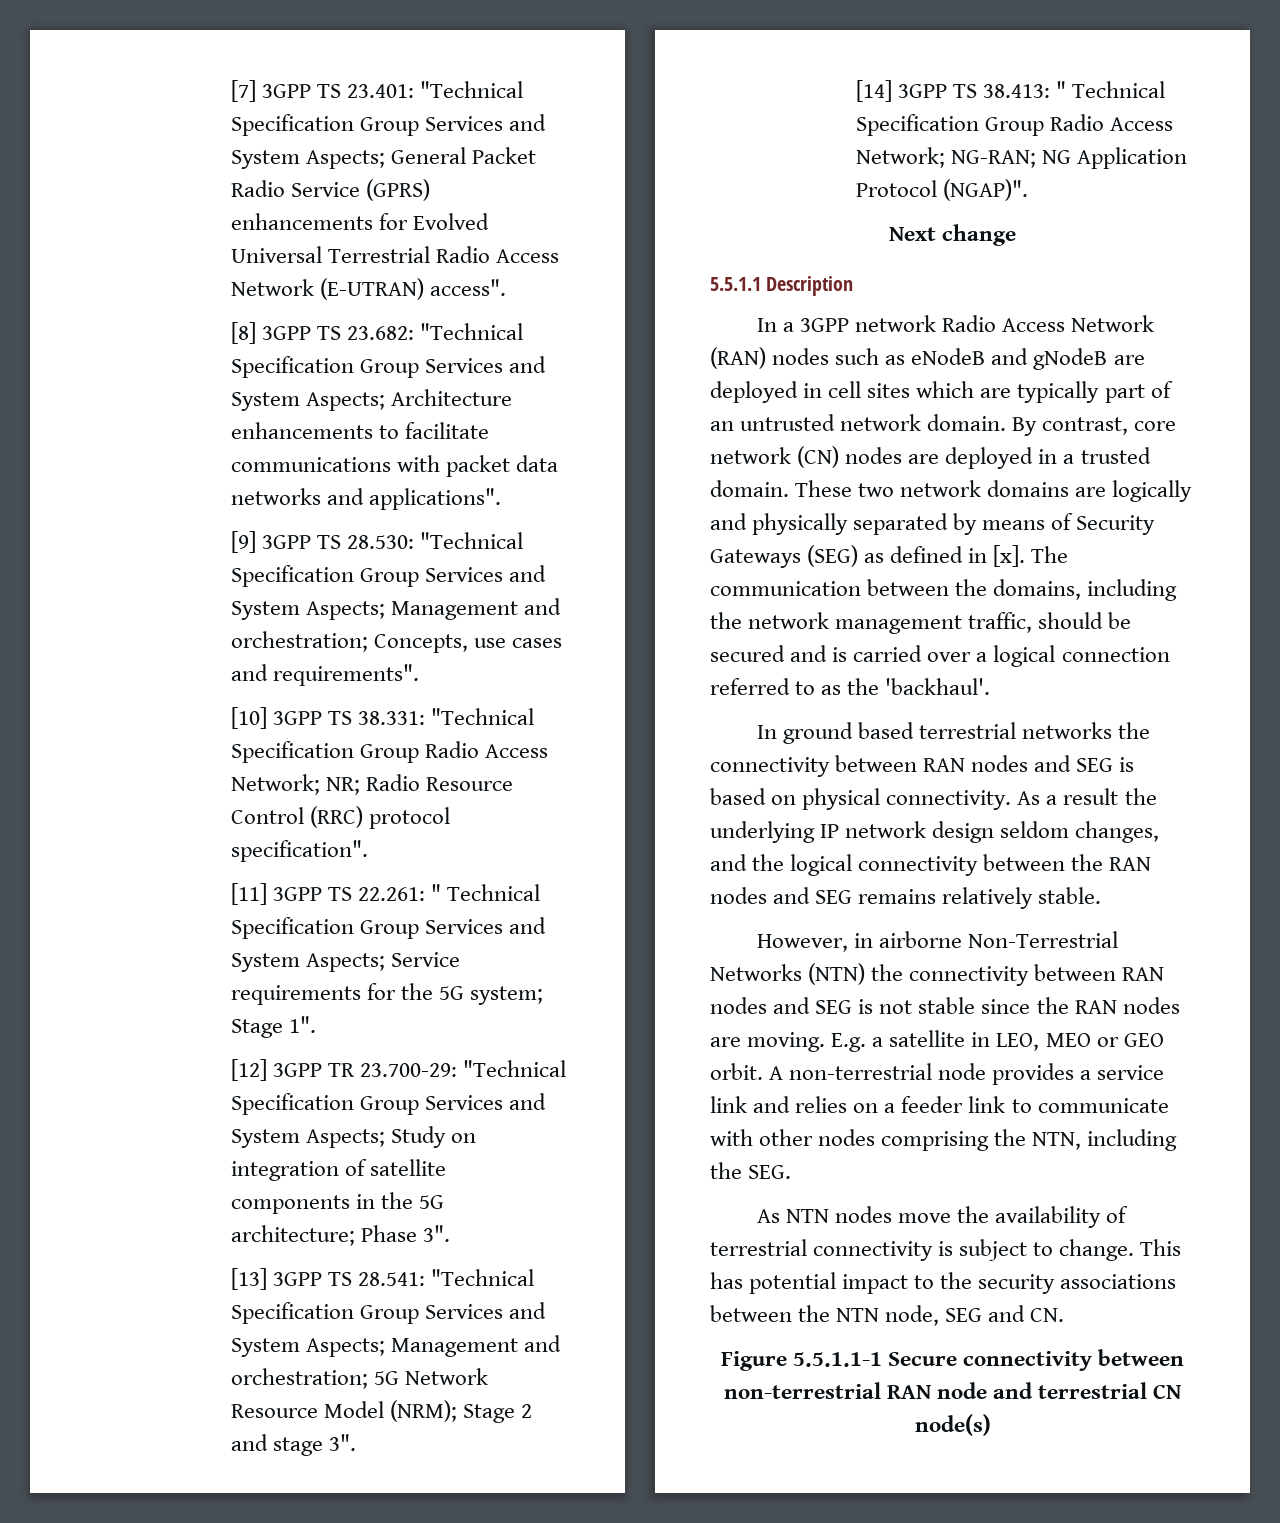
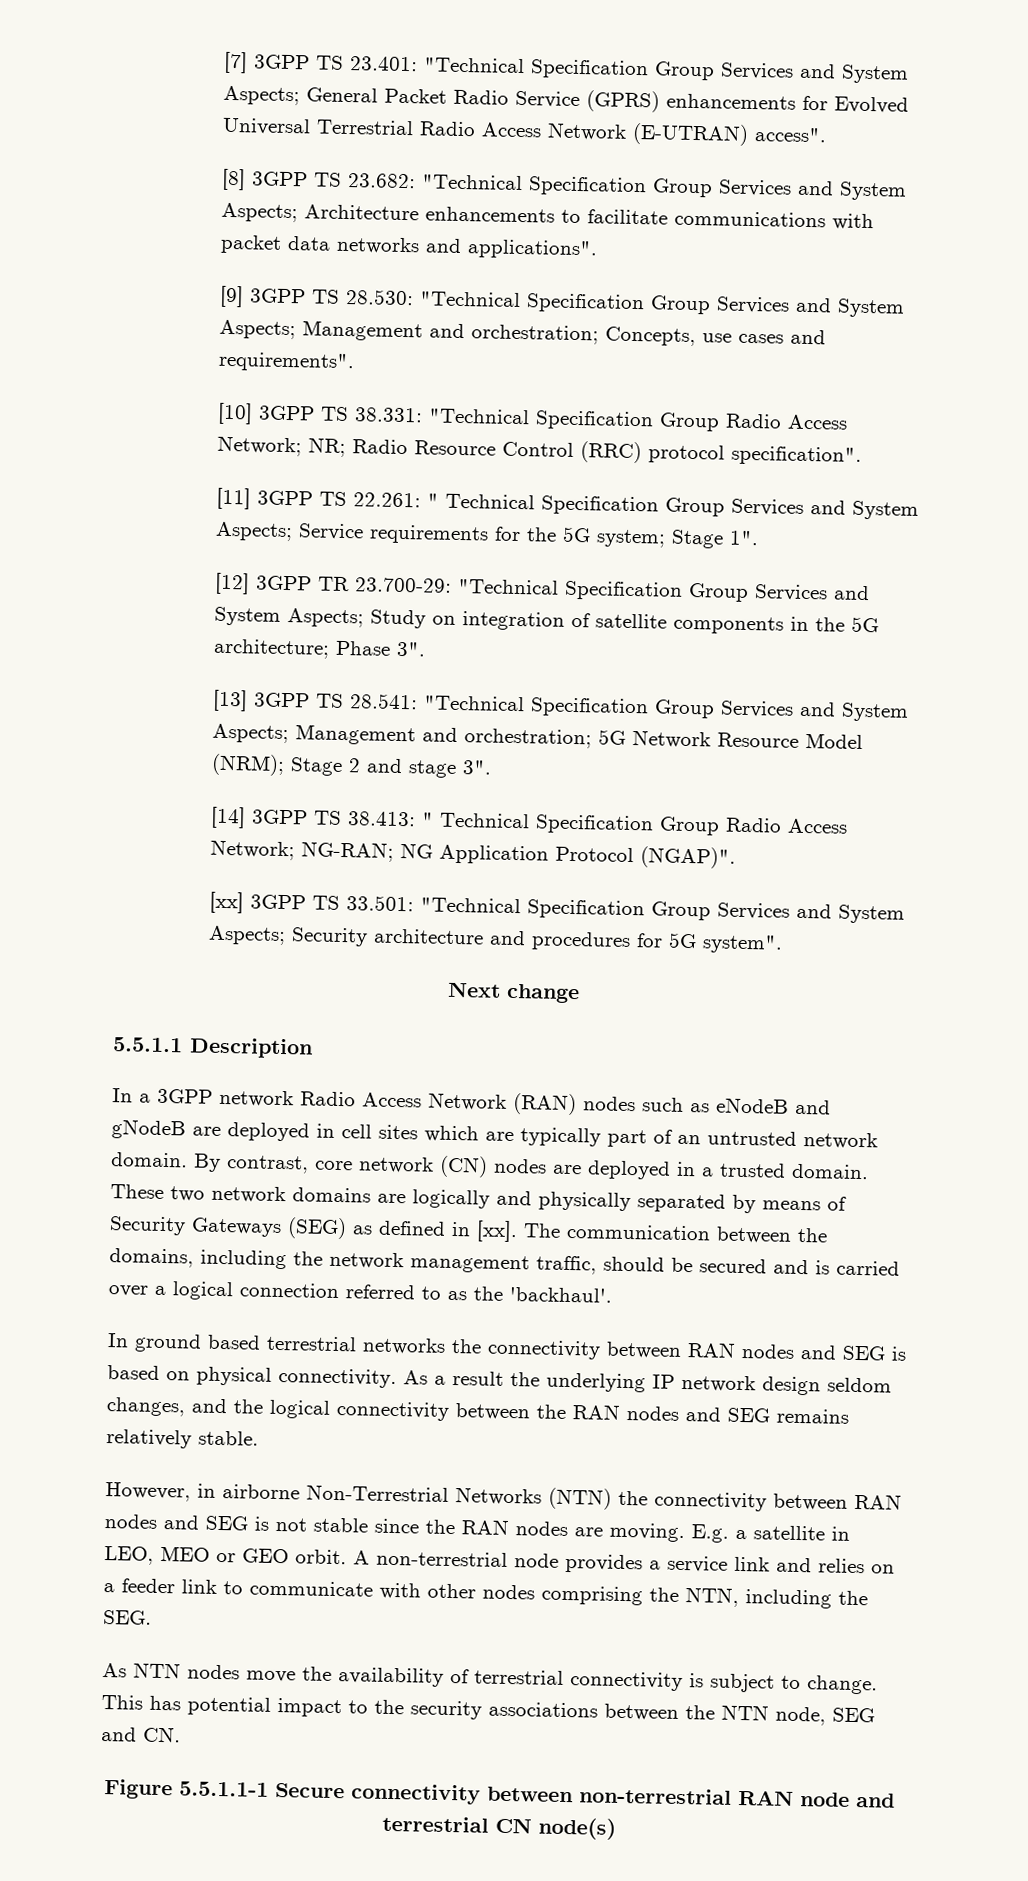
(1028, 190) none -> [209,891,906,924] [208,925,784,954] // [xx] 3GPP TS 33.501: "Technical Specification Group Services and System Aspects; Security architecture and procedures for 5G system".
[993,545,1026,567] [x]. -> [476,1220,518,1243] [xx].

